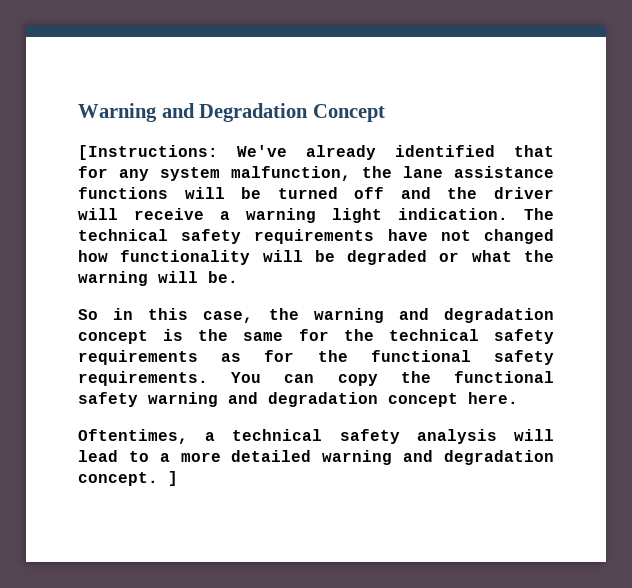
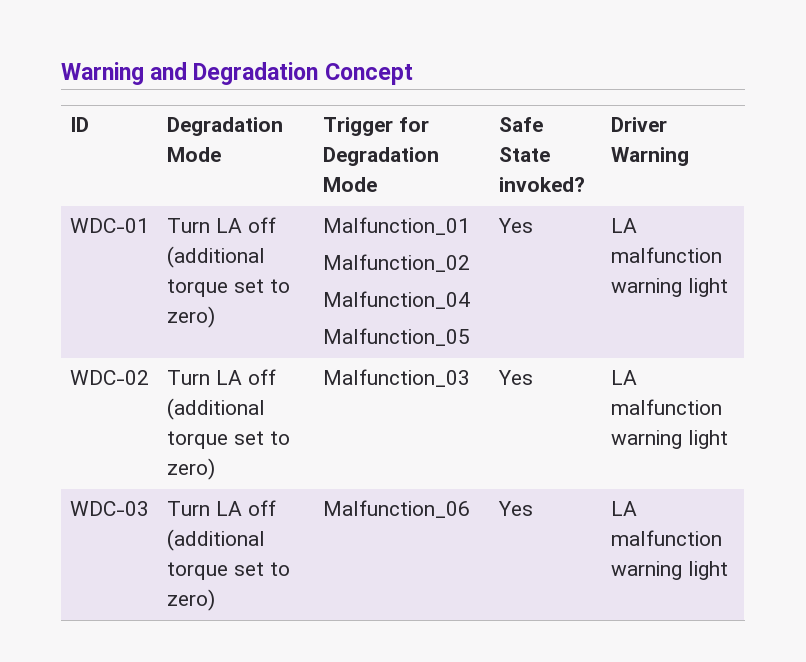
[78,145,554,160] [78,166,554,181] [78,187,554,199] [78,208,554,223] [78,229,554,244] [78,250,554,265] [78,271,238,286] [78,308,554,323] [78,329,554,344] [78,350,554,365] [78,371,554,386] [78,392,518,407] [78,429,554,444] [78,450,554,465] [78,471,178,486] // [Instructions: We've already identified that for any system malfunction, the lane assistance functions will be turned off and the driver will receive a warning light indication. The technical safety requirements have not changed how functionality will be degraded or what the warning will be. // So in this case, the warning and degradation concept is the same for the technical safety requirements as for the functional safety requirements. You can copy the functional safety warning and degradation concept here. // Oftentimes, a technical safety analysis will lead to a more detailed warning and degradation concept. ] -> [69,117,89,132] [166,117,283,136] [166,147,221,162] [322,117,429,136] [322,147,439,166] [322,177,377,192] [498,117,543,132] [498,147,550,162] [498,177,585,192] [610,117,667,132] [610,147,689,166] [69,218,149,233] [166,217,276,233] [166,246,265,268] [166,279,290,297] [166,306,215,328] [322,217,470,235] [322,254,470,272] [322,291,470,309] [322,328,470,346] [497,218,533,233] [610,218,637,233] [610,247,722,263] [610,278,728,297] [69,370,149,385] [166,369,276,385] [166,398,265,420] [166,431,290,449] [166,458,215,480] [322,369,470,387] [497,370,533,385] [610,370,637,385] [610,399,722,415] [610,430,728,449] [69,501,149,516] [166,500,276,516] [166,529,265,551] [166,562,290,580] [166,589,215,611] [322,500,470,518] [497,501,533,516] [610,501,637,516] [610,530,722,546] [610,561,728,580] // ID | Degradation Mode | Trigger for Degradation Mode | Safe State invoked? | Driver Warning // WDC-01 | Turn LA off (additional torque set to zero) | Malfunction_01 // Malfunction_02 // Malfunction_04 // Malfunction_05 | Yes | LA malfunction warning light // WDC-02 | Turn LA off (additional torque set to zero) | Malfunction_03 | Yes | LA malfunction warning light // WDC-03 | Turn LA off (additional torque set to zero) | Malfunction_06 | Yes | LA malfunction warning light

